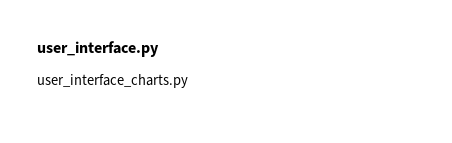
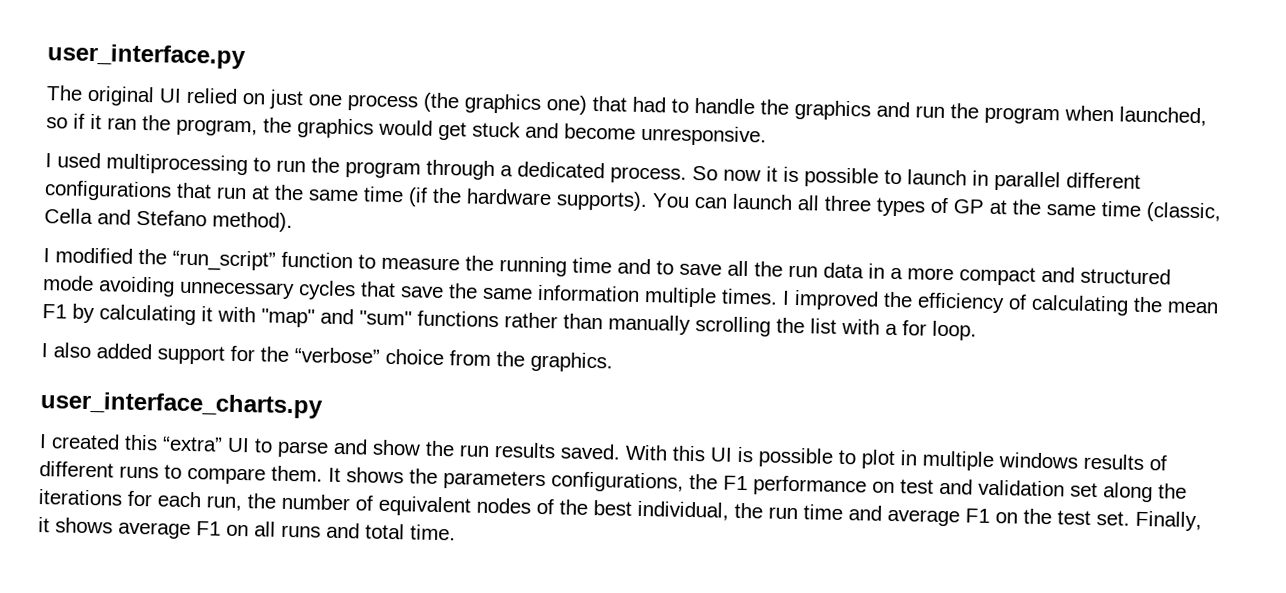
[37,74,188,88] user_interface_charts.py -> [46,85,1207,127] [46,113,767,147] [45,152,1141,192] [44,180,1221,223] [44,208,293,233] [43,247,1171,286] [43,275,1218,316] [42,303,977,341] [41,342,613,373] [40,391,323,419] [39,433,1167,472] [39,461,1187,503] [38,489,1202,532] [38,517,456,541] The original UI relied on just one process (the graphics one) that had to handle the graphics and run the program when launched, so if it ran the program, the graphics would get stuck and become unresponsive. // I used multiprocessing to run the program through a dedicated process. So now it is possible to launch in parallel different configurations that run at the same time (if the hardware supports). You can launch all three types of GP at the same time (classic, Cella and Stefano method). // I modified the “run_script” function to measure the running time and to save all the run data in a more compact and structured mode avoiding unnecessary cycles that save the same information multiple times. I improved the efficiency of calculating the mean F1 by calculating it with "map" and "sum" functions rather than manually scrolling the list with a for loop. // I also added support for the “verbose” choice from the graphics. // user_interface_charts.py // I created this “extra” UI to parse and show the run results saved. With this UI is possible to plot in multiple windows results of different runs to compare them. It shows the parameters configurations, the F1 performance on test and validation set along the iterations for each run, the number of equivalent nodes of the best individual, the run time and average F1 on the test set. Finally, it shows average F1 on all runs and total time.

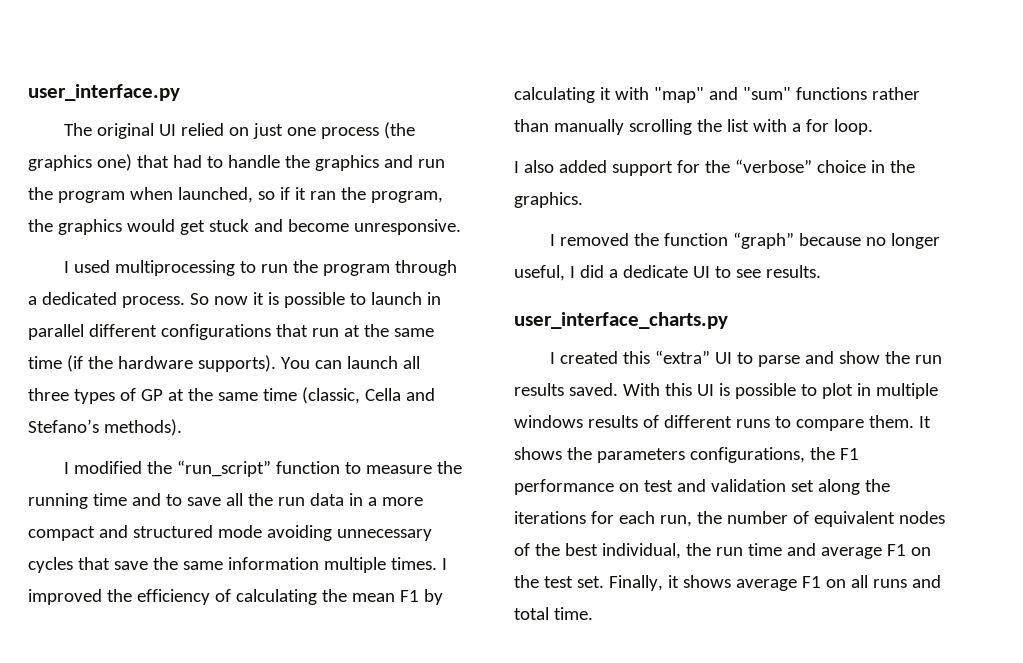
[136,209,293,233] Stefano method). -> [28,419,182,436] Stefano’s methods).
[449,350,491,366] from -> [870,160,885,173] in
(613, 362) none -> [549,232,940,249] [514,265,821,281] // I removed the function “graph” because no longer useful, I did a dedicate UI to see results.

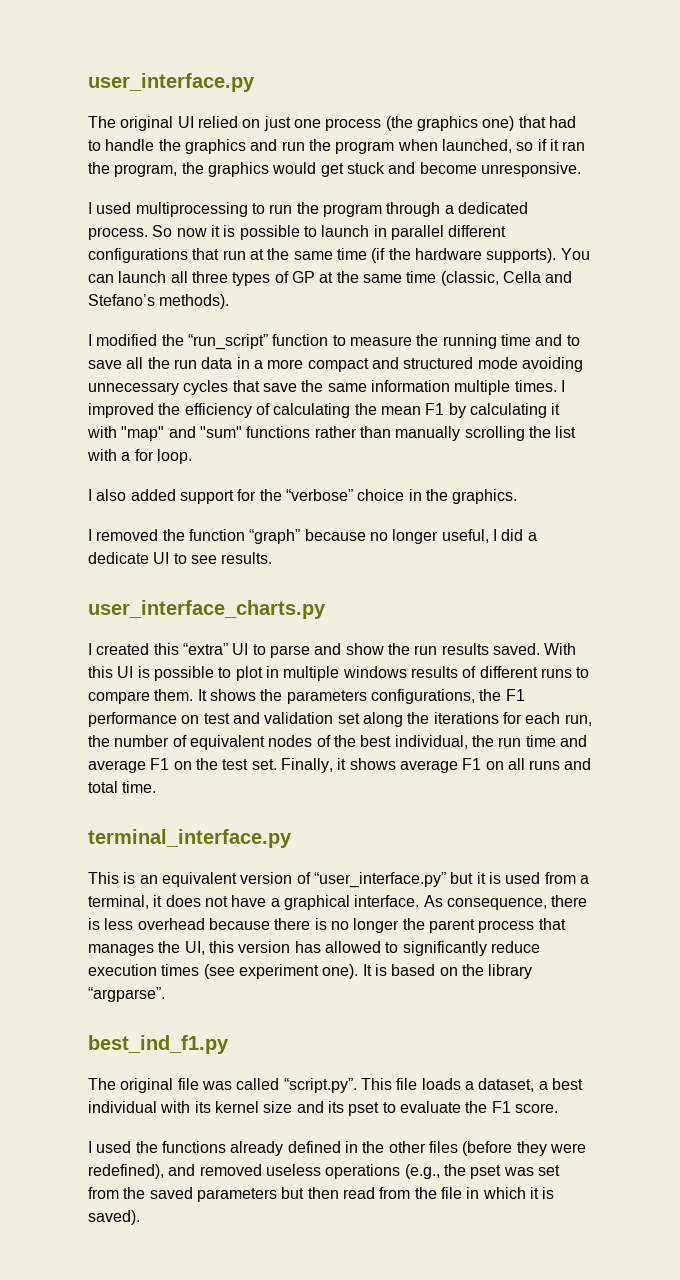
(593, 613) none -> [88,829,292,848] [88,872,589,888] [88,895,588,910] [88,918,566,933] [88,941,540,956] [88,964,533,979] [88,987,165,1002] [88,1035,229,1054] [88,1078,583,1093] [88,1101,558,1116] [88,1141,586,1156] [88,1164,560,1179] [88,1187,555,1202] [88,1210,140,1225] // terminal_interface.py // This is an equivalent version of “user_interface.py” but it is used from a terminal, it does not have a graphical interface. As consequence, there is less overhead because there is no longer the parent process that manages the UI, this version has allowed to significantly reduce execution times (see experiment one). It is based on the library “argparse”. // best_ind_f1.py // The original file was called “script.py”. This file loads a dataset, a best individual with its kernel size and its pset to evaluate the F1 score. // I used the functions already defined in the other files (before they were redefined), and removed useless operations (e.g., the pset was set from the saved parameters but then read from the file in which it is saved).

